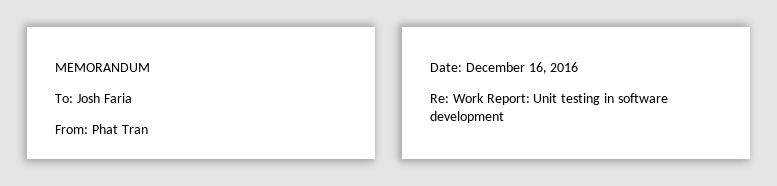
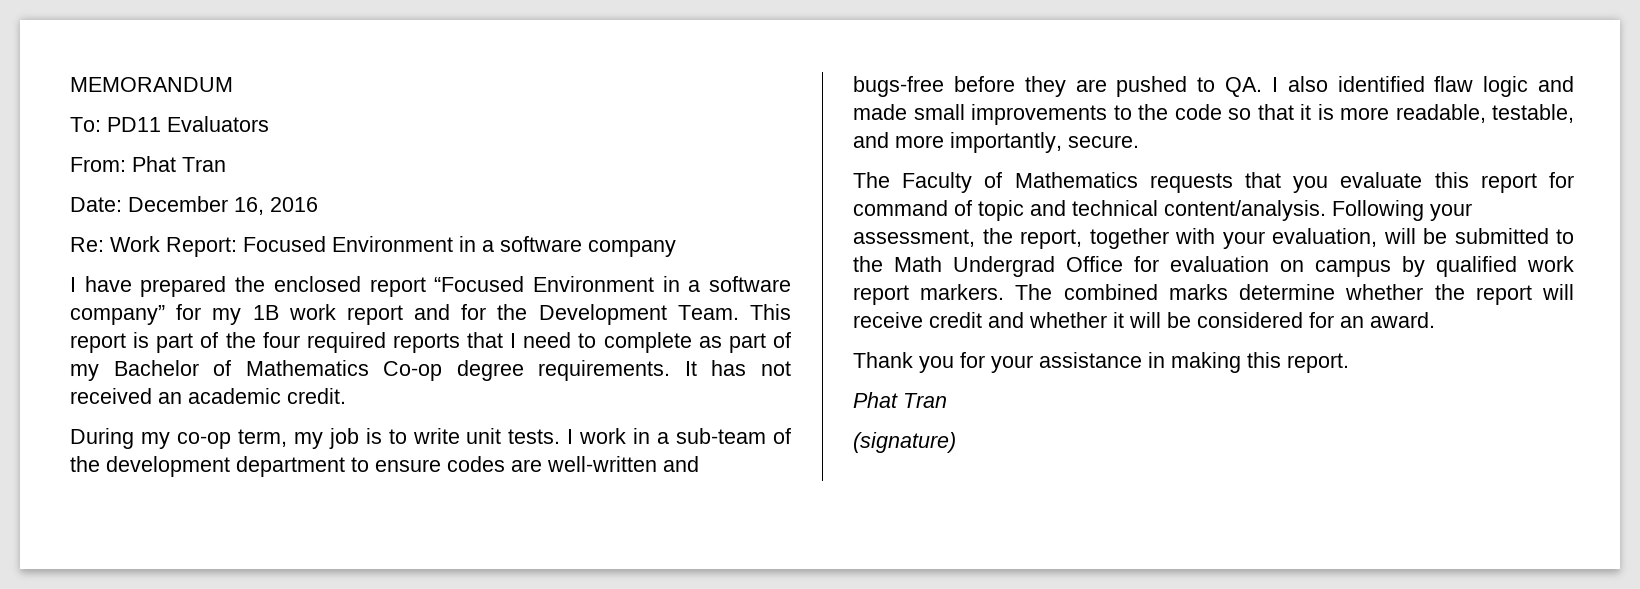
[76,93,132,103] Josh Faria -> [107,116,269,132] PD11 Evaluators
[533,93,668,105] [430,111,504,123] Unit testing in software development -> [243,236,676,257] [70,276,791,297] [70,304,791,325] [70,332,791,353] [70,360,791,381] [70,388,346,404] [70,428,791,449] [70,456,699,477] [853,76,1574,97] [853,104,1574,125] [853,132,1139,153] [853,172,1574,193] [853,200,1472,221] [853,228,1574,249] [853,256,1574,277] [853,284,1574,305] [853,312,1435,328] [853,352,1349,373] [853,392,947,408] [853,432,956,453] Focused Environment in a software company // I have prepared the enclosed report “Focused Environment in a software company” for my 1B work report and for the Development Team. This report is part of the four required reports that I need to complete as part of my Bachelor of Mathematics Co-op degree requirements. It has not received an academic credit. // During my co-op term, my job is to write unit tests. I work in a sub-team of the development department to ensure codes are well-written and bugs-free before they are pushed to QA. I also identified flaw logic and made small improvements to the code so that it is more readable, testable, and more importantly, secure. // The Faculty of Mathematics requests that you evaluate this report for command of topic and technical content/analysis. Following your assessment, the report, together with your evaluation, will be submitted to the Math Undergrad Office for evaluation on campus by qualified work report markers. The combined marks determine whether the report will receive credit and whether it will be considered for an award. // Thank you for your assistance in making this report. // Phat Tran // (signature)

